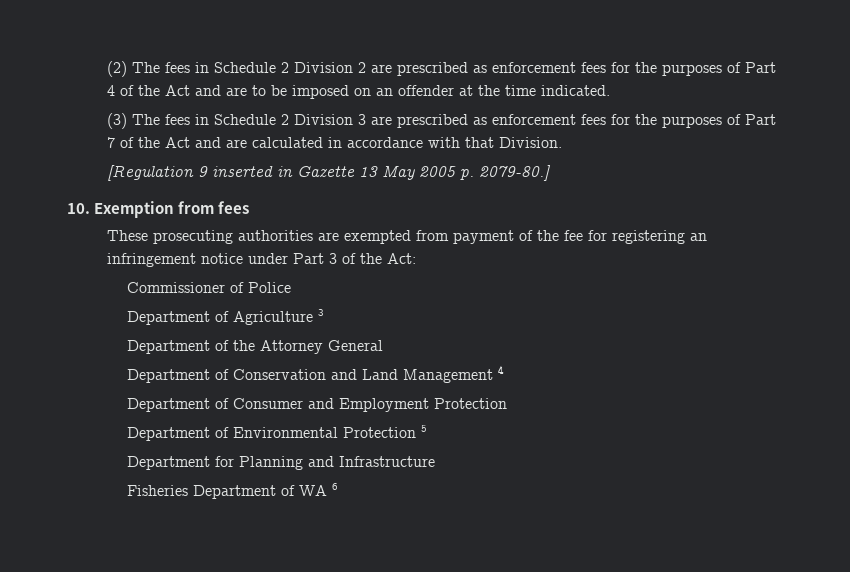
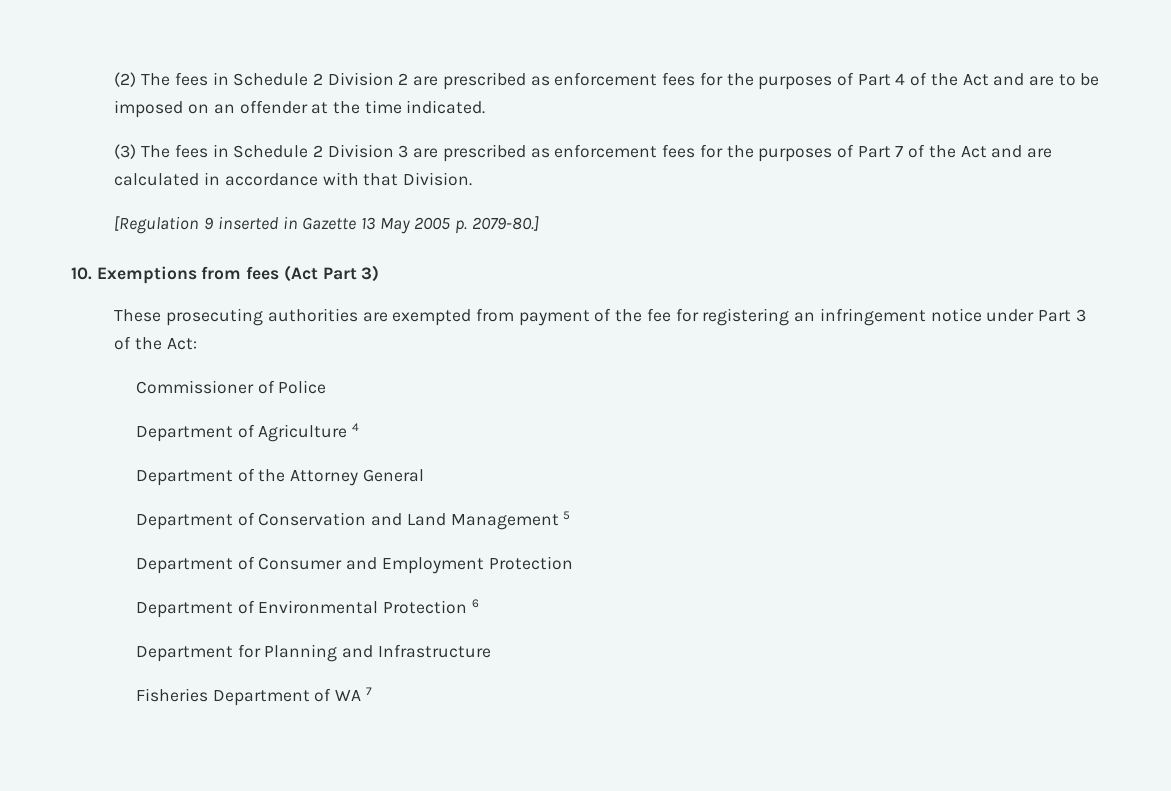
[94,201,175,218] Exemption -> [96,266,197,284] Exemptions
(250, 207) none -> [283,265,380,282] (Act Part 3)
[317,309,324,316] 3 -> [352,423,360,431] 4
[497,365,504,374] 4 -> [563,511,571,520] 5
[420,425,427,432] 5 -> [471,599,479,608] 6
[331,483,338,490] 6 -> [365,687,372,695] 7

